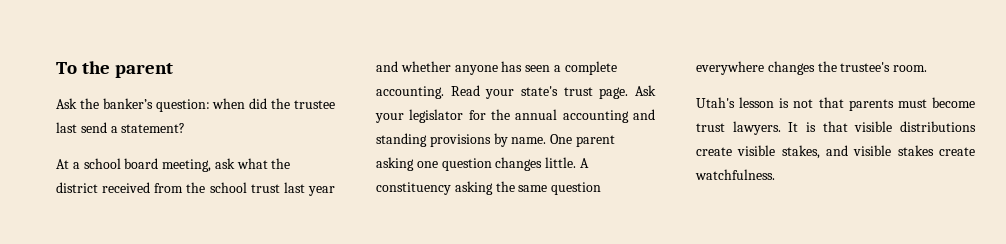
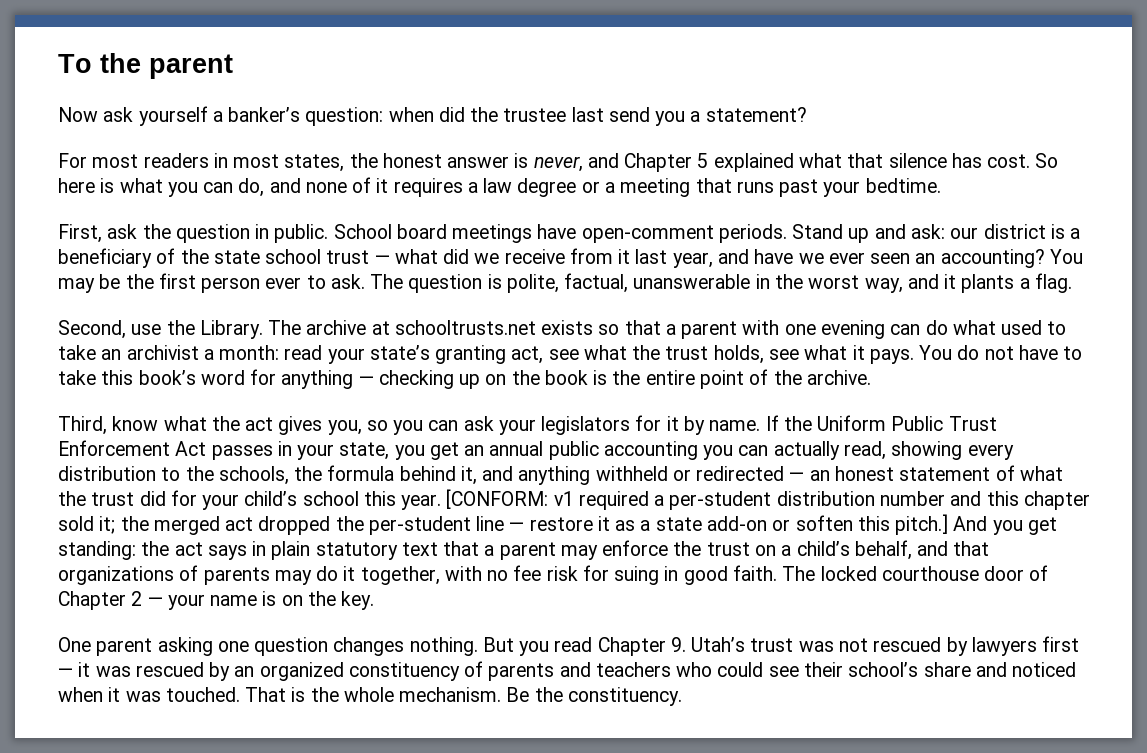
[56,98,99,109] Ask the -> [58,106,223,126] Now ask yourself a
(107, 127) none -> [655,111,686,126] you
[56,158,291,172] [56,182,335,196] [376,61,617,75] [376,85,656,99] [375,109,655,123] [376,133,547,147] At a school board meeting, ask what the district received from the school trust last year and whether anyone has seen a complete accounting. Read your state's trust page. Ask your legislator for the annual accounting and standing provisions by name. -> [58,153,1059,172] [58,177,941,197] [58,224,1081,243] [58,248,1083,268] [58,273,1072,293] [58,320,1067,339] [58,345,1083,364] [58,369,871,389] [58,415,997,435] [58,440,1014,460] [58,465,1063,485] [58,489,1090,510] [58,514,1057,535] [58,540,990,560] [58,565,1049,585] [58,591,375,610] For most readers in most states, the honest answer is never, and Chapter 5 explained what that silence has cost. So here is what you can do, and none of it requires a law degree or a meeting that runs past your bedtime. // First, ask the question in public. School board meetings have open-comment periods. Stand up and ask: our district is a beneficiary of the state school trust — what did we receive from it last year, and have we ever seen an accounting? You may be the first person ever to ask. The question is polite, factual, unanswerable in the worst way, and it plants a flag. // Second, use the Library. The archive at schooltrusts.net exists so that a parent with one evening can do what used to take an archivist a month: read your state’s granting act, see what the trust holds, see what it pays. You do not have to take this book’s word for anything — checking up on the book is the entire point of the archive. // Third, know what the act gives you, so you can ask your legislators for it by name. If the Uniform Public Trust Enforcement Act passes in your state, you get an annual public accounting you can actually read, showing every distribution to the schools, the formula behind it, and anything withheld or redirected — an honest statement of what the trust did for your child’s school this year. [CONFORM: v1 required a per-student distribution number and this chapter sold it; the merged act dropped the per-student line — restore it as a state add-on or soften this pitch.] And you get standing: the act says in plain statutory text that a parent may enforce the trust on a child’s behalf, and that organizations of parents may do it together, with no fee risk for suing in good faith. The locked courthouse door of Chapter 2 — your name is on the key. //
[545,157,589,168] [376,181,602,195] [696,61,928,75] [696,97,975,111] [696,121,976,135] [696,145,975,159] [695,169,775,180] little. A constituency asking the same question everywhere changes the trustee's room. // Utah's lesson is not that parents must become trust lawyers. It is that visible distributions create visible stakes, and visible stakes create watchfulness. -> [409,636,1080,656] [58,661,1077,681] [58,687,682,706] nothing. But you read Chapter 9. Utah’s trust was not rescued by lawyers first — it was rescued by an organized constituency of parents and teachers who could see their school’s share and noticed when it was touched. That is the whole mechanism. Be the constituency.

